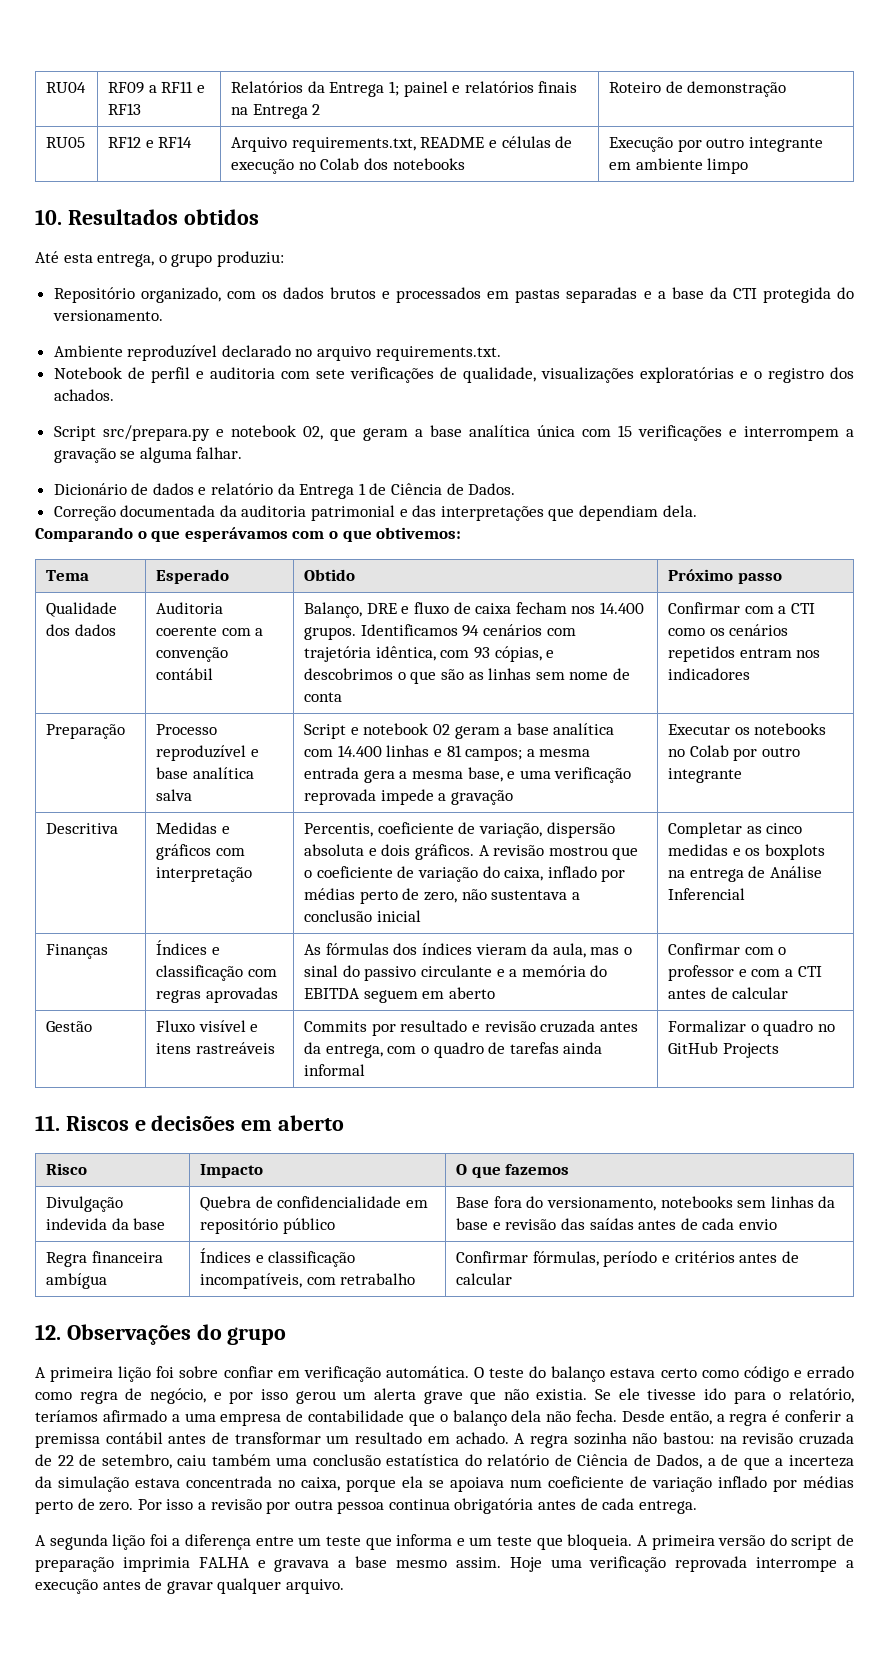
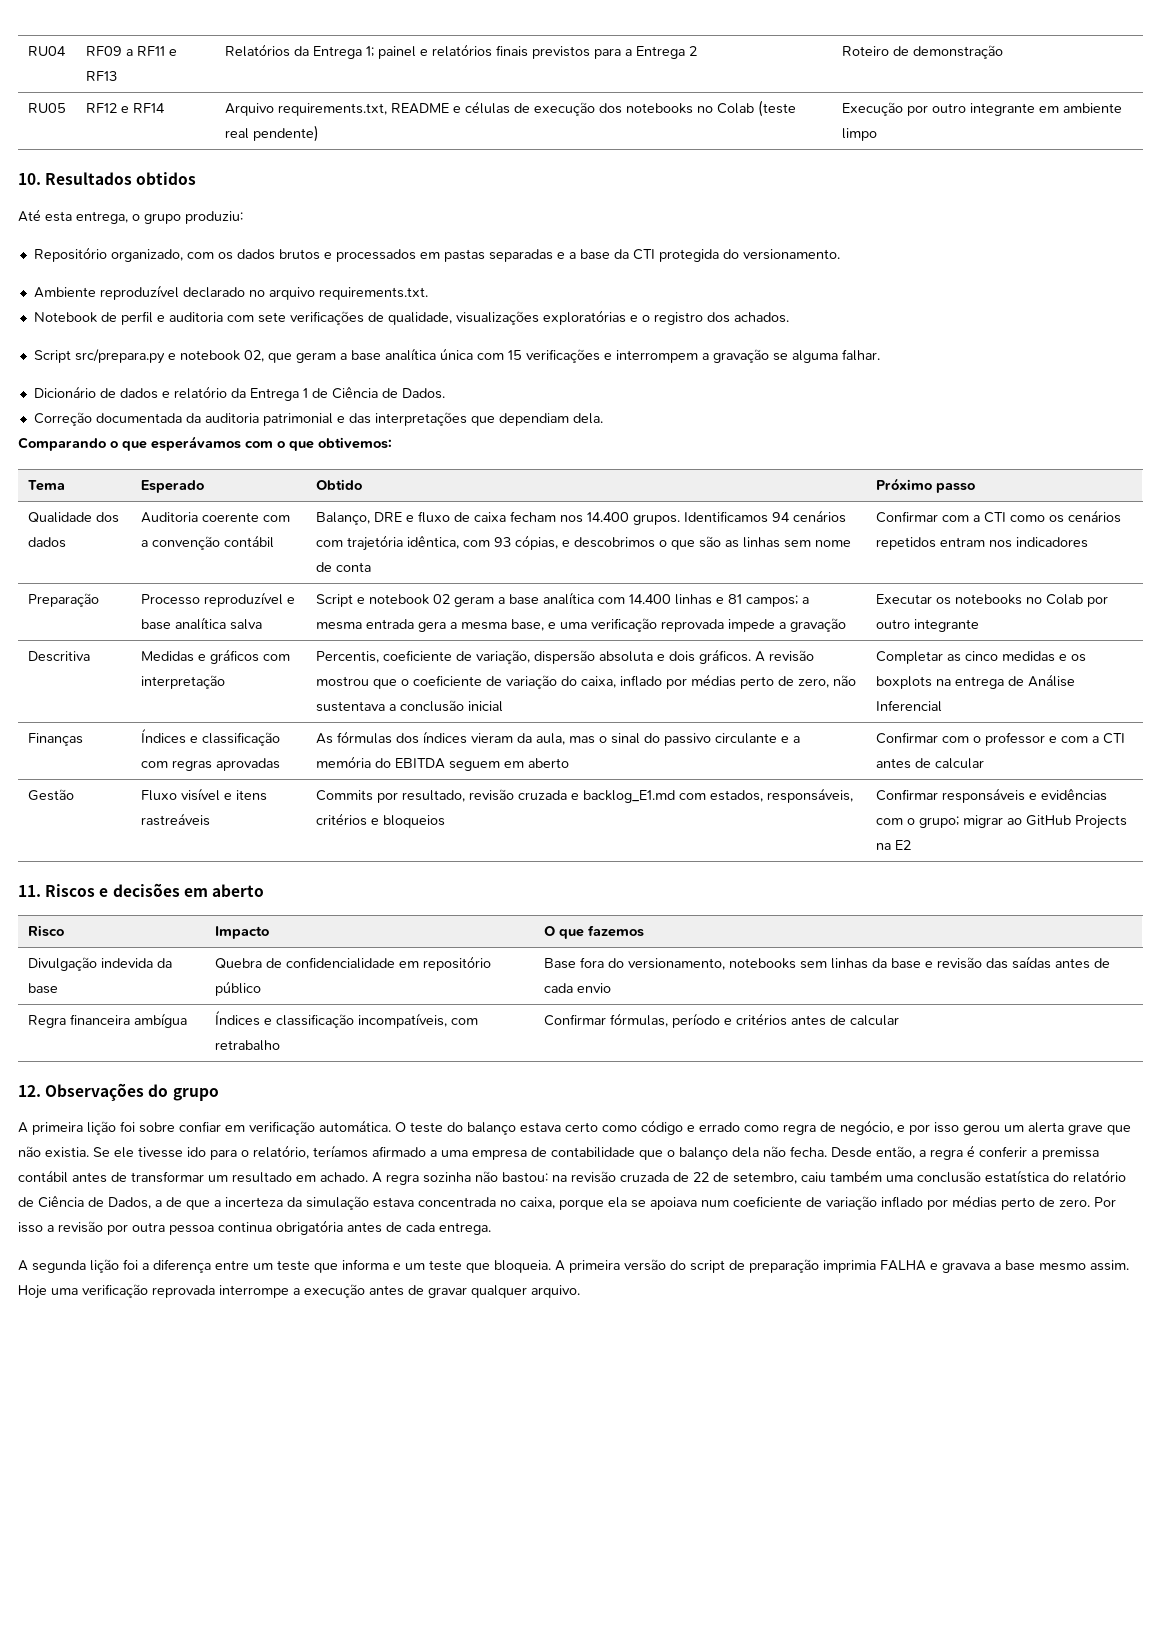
[231,107,249,115] na -> [531,46,632,59] previstos para a
[298,158,465,170] no Colab dos notebooks -> [598,100,796,117] [224,125,319,142] dos notebooks no Colab (teste real pendente)
[400,1020,638,1033] [304,1042,603,1058] [304,1064,366,1076] [668,1020,835,1036] resultado e revisão cruzada antes da entrega, com o quadro de tarefas ainda informal | Formalizar o quadro no -> [401,788,853,803] [315,813,445,828] [875,788,1107,803] [875,815,1022,828] resultado, revisão cruzada e backlog_E1.md com estados, responsáveis, critérios e bloqueios | Confirmar responsáveis e evidências com o grupo; migrar ao
(779, 1050) none -> [875,840,911,850] na E2

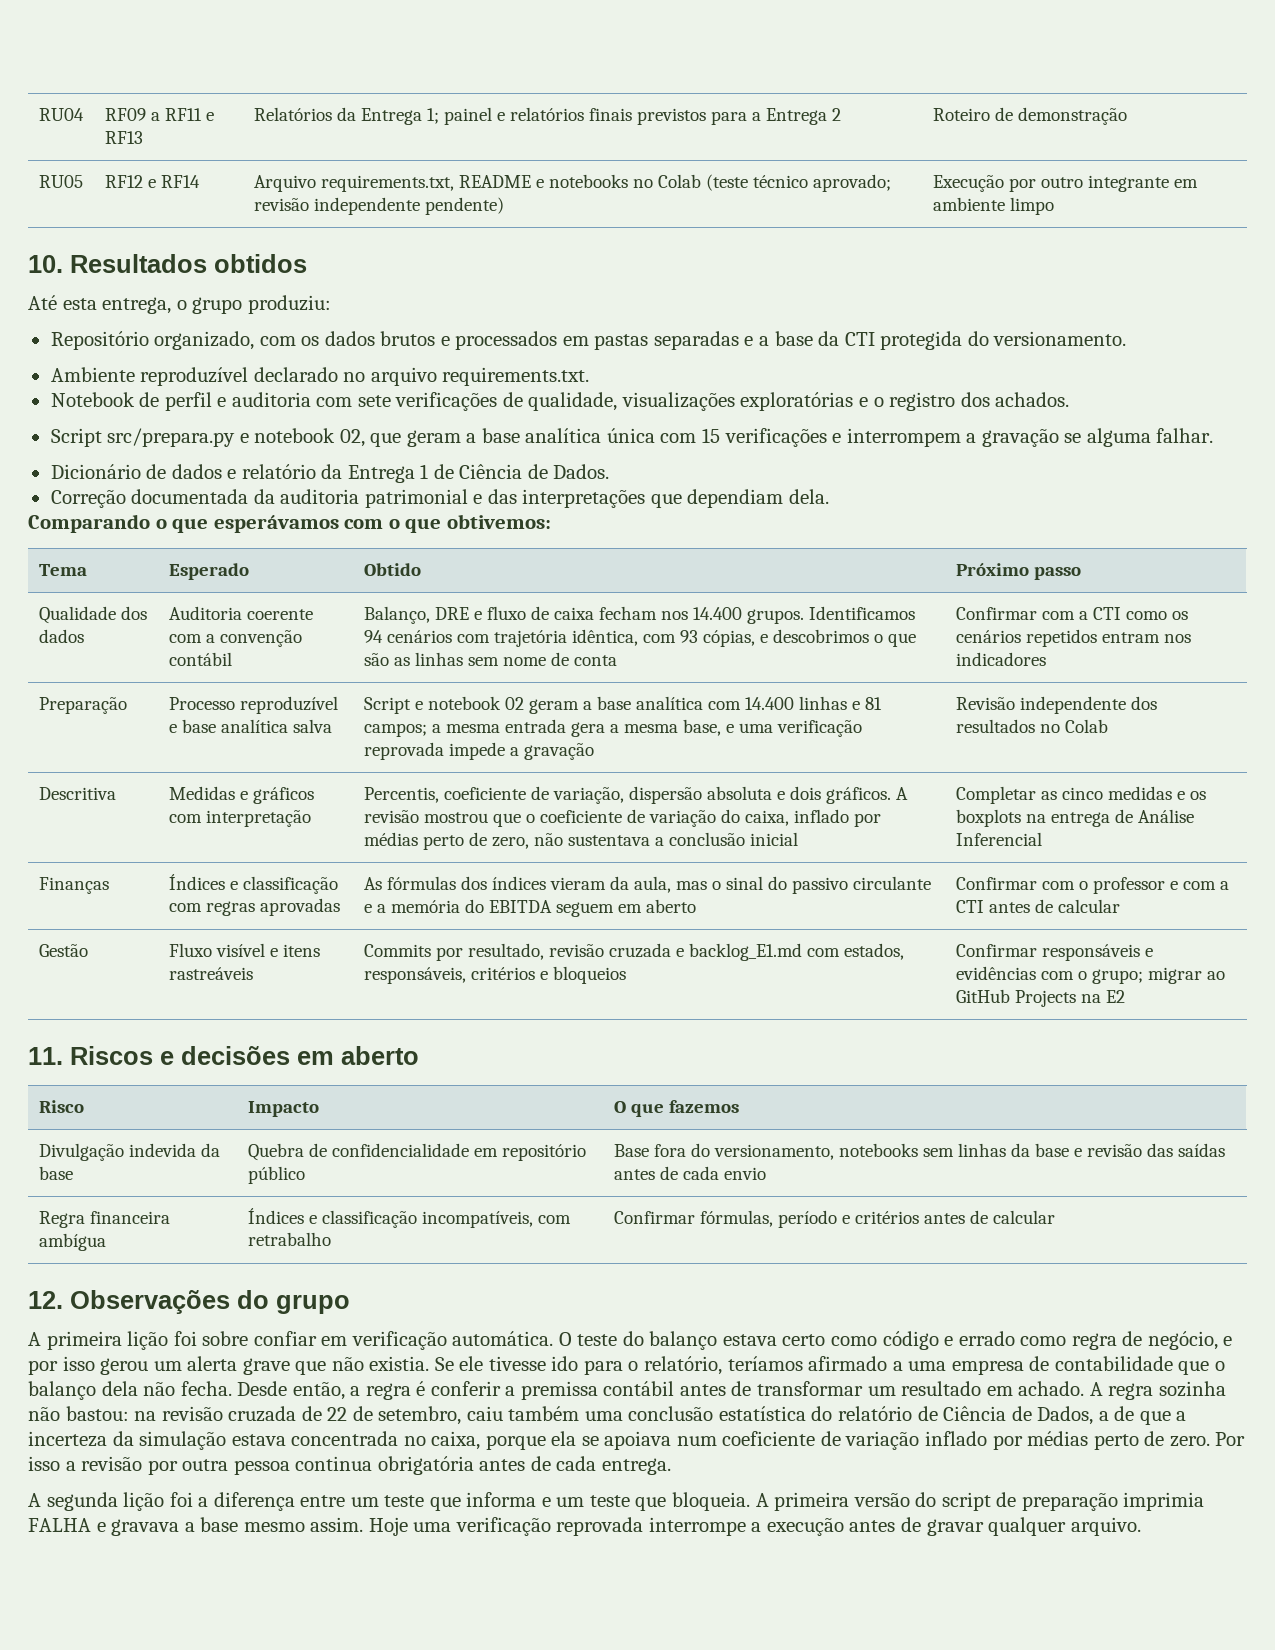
[464,100,796,117] [224,128,249,139] células de execução dos notebooks no Colab (teste real -> [548,174,891,192] [253,197,420,215] notebooks no Colab (teste técnico aprovado; revisão independente
[875,594,1108,607] [875,619,979,632] Executar os notebooks no Colab por outro integrante -> [955,696,1157,714] [955,719,1108,733] Revisão independente dos resultados no Colab

